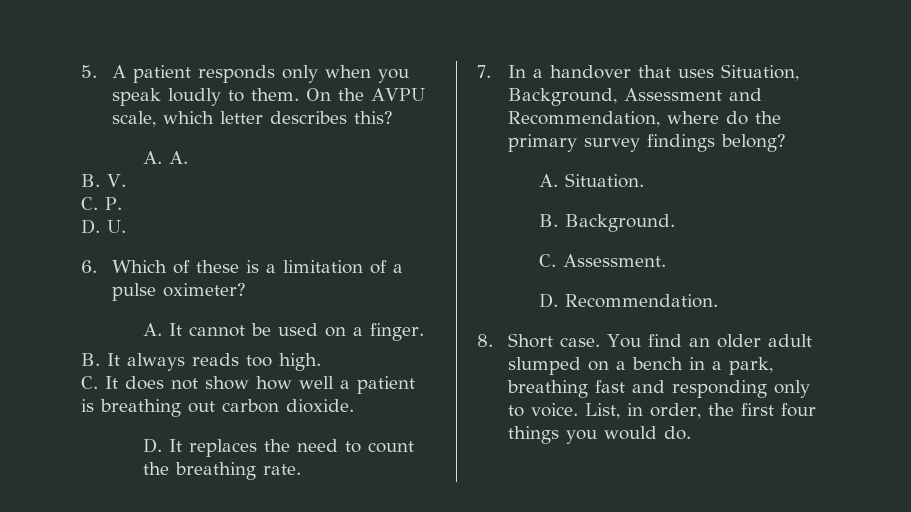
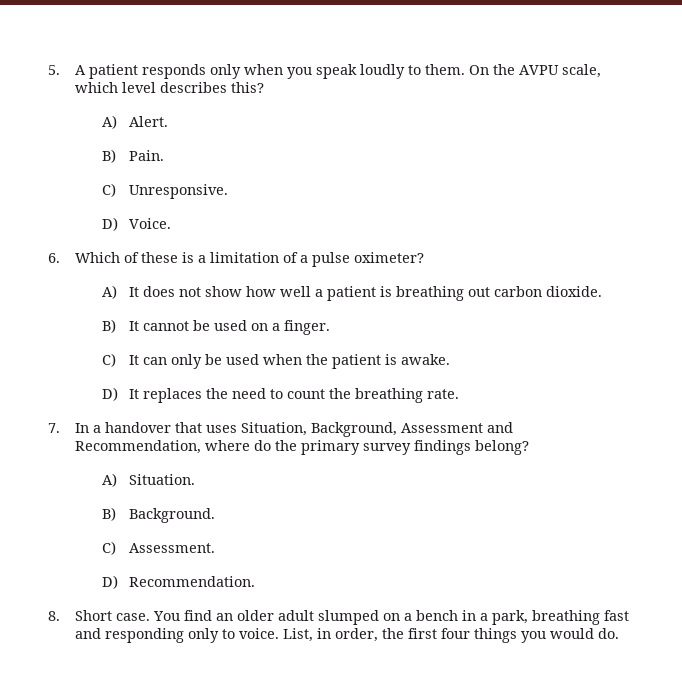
[219,111,263,124] letter -> [122,82,157,93] level
[142,151,188,164] [81,174,126,187] [81,197,122,210] [81,219,126,234] A. A. // B. V. // C. P. // D. U. -> [102,115,169,129] [102,149,165,163] [102,183,229,199] [102,217,172,231] A) Alert. // B) Pain. // C) Unresponsive. // D) Voice.
[142,323,424,341] [81,353,321,371] [81,376,98,389] A. It cannot be used on a finger. // B. It always reads too high. // C. -> [102,285,118,299] A)
[142,438,162,453] D. -> [102,319,331,335] [102,353,451,369] [102,387,119,401] B) It cannot be used on a finger. // C) It can only be used when the patient is awake. // D)
[538,174,558,187] A. -> [102,473,118,487] A)
[538,214,558,227] B. -> [102,507,117,521] B)
[538,254,556,267] C. -> [102,541,117,555] C)
[538,293,558,308] D. -> [102,575,119,589] D)

